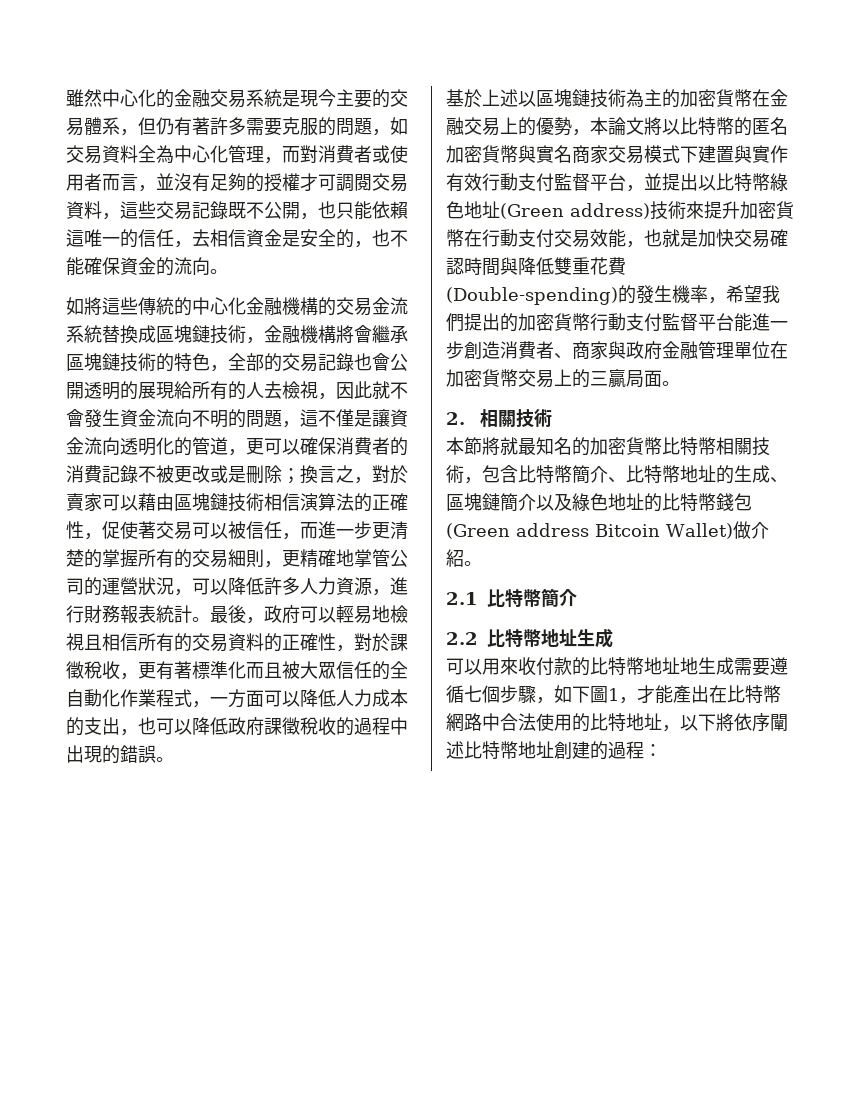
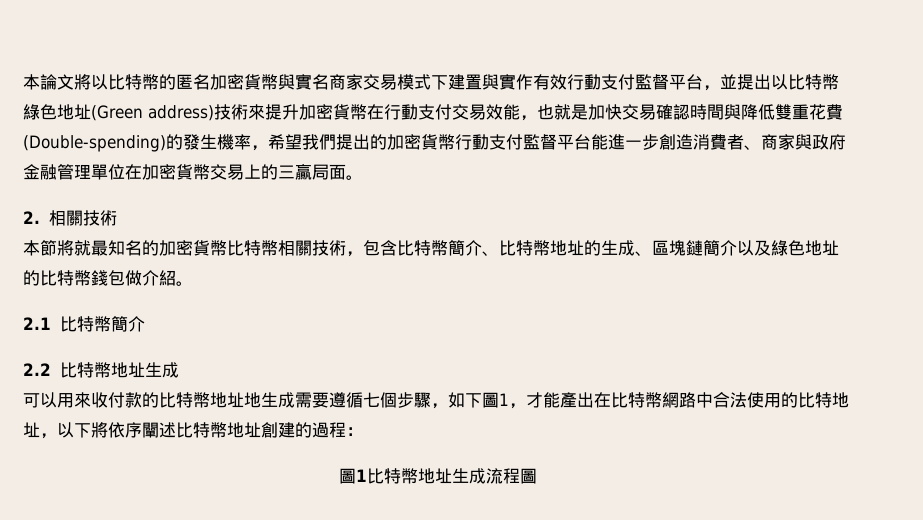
[66,89,408,108] [66,117,408,136] [66,145,408,164] [66,173,408,192] [66,201,408,220] [66,229,408,248] [66,257,228,276] [66,297,408,316] [66,325,408,344] [66,353,408,372] [66,381,408,400] [66,409,408,428] [66,437,408,456] [66,465,408,484] [66,493,408,512] [66,521,408,540] [66,549,408,568] [66,577,408,596] [66,605,408,624] [66,633,408,652] [66,661,408,680] [66,689,408,708] [66,717,408,736] [66,745,174,764] [446,89,788,108] [446,117,590,136] 雖然中心化的金融交易系統是現今主要的交易體系，但仍有著許多需要克服的問題，如交易資料全為中心化管理，而對消費者或使用者而言，並沒有足夠的授權才可調閱交易資料，這些交易記錄既不公開，也只能依賴這唯一的信任，去相信資金是安全的，也不能確保資金的流向。 // 如將這些傳統的中心化金融機構的交易金流系統替換成區塊鏈技術，金融機構將會繼承區塊鏈技術的特色，全部的交易記錄也會公開透明的展現給所有的人去檢視，因此就不會發生資金流向不明的問題，這不僅是讓資金流向透明化的管道，更可以確保消費者的消費記錄不被更改或是刪除；換言之，對於賣家可以藉由區塊鏈技術相信演算法的正確性，促使著交易可以被信任，而進一步更清楚的掌握所有的交易細則，更精確地掌管公司的運營狀況，可以降低許多人力資源，進行財務報表統計。最後，政府可以輕易地檢視且相信所有的交易資料的正確性，對於課徵稅收，更有著標準化而且被大眾信任的全自動化作業程式，一方面可以降低人力成本的支出，也可以降低政府課徵稅收的過程中出現的錯誤。 // 基於上述以區塊鏈技術為主的加密貨幣在金融交易上的優勢， -> (23, 82) none
[446,523,733,539] (Green address Bitcoin Wallet) -> (125, 278) none
(662, 750) none -> [339,468,537,484] // 圖1比特幣地址生成流程圖

